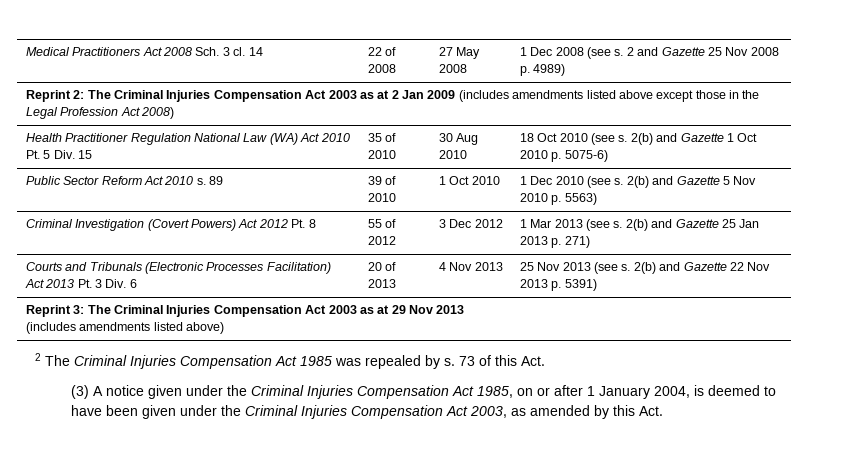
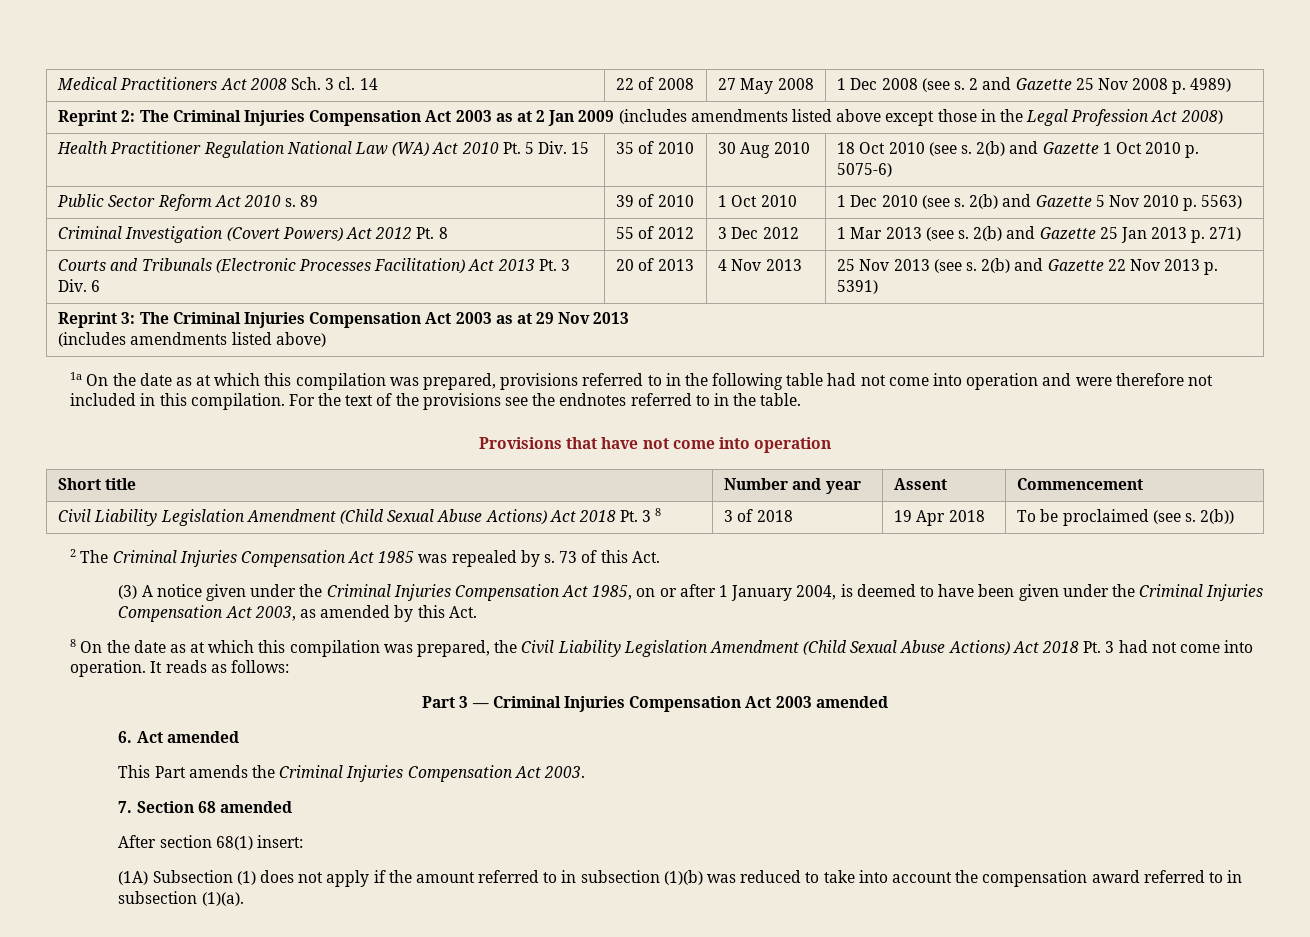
(225, 328) none -> [70,372,1213,390] [70,393,802,410] [478,437,832,453] [58,478,137,490] [724,478,861,494] [894,478,948,490] [1017,478,1144,490] [58,508,662,526] [724,509,793,522] [894,510,985,526] [1017,509,1235,526] // 1a On the date as at which this compilation was prepared, provisions referred to in the following table had not come into operation and were therefore not included in this compilation. For the text of the provisions see the endnotes referred to in the table. // Provisions that have not come into operation // Short title | Number and year | Assent | Commencement // Civil Liability Legislation Amendment (Child Sexual Abuse Actions) Act 2018 Pt. 3 8 | 3 of 2018 | 19 Apr 2018 | To be proclaimed (see s. 2(b))
(664, 411) none -> [70,639,1254,657] [70,660,289,677] [422,696,888,712] [118,731,239,743] [118,765,585,782] [118,801,292,813] [118,835,303,850] [118,870,1243,887] [118,891,244,906] // 8 On the date as at which this compilation was prepared, the Civil Liability Legislation Amendment (Child Sexual Abuse Actions) Act 2018 Pt. 3 had not come into operation. It reads as follows: // Part 3 — Criminal Injuries Compensation Act 2003 amended // 6. Act amended // This Part amends the Criminal Injuries Compensation Act 2003. // 7. Section 68 amended // After section 68(1) insert: // (1A) Subsection (1) does not apply if the amount referred to in subsection (1)(b) was reduced to take into account the compensation award referred to in subsection (1)(a).

